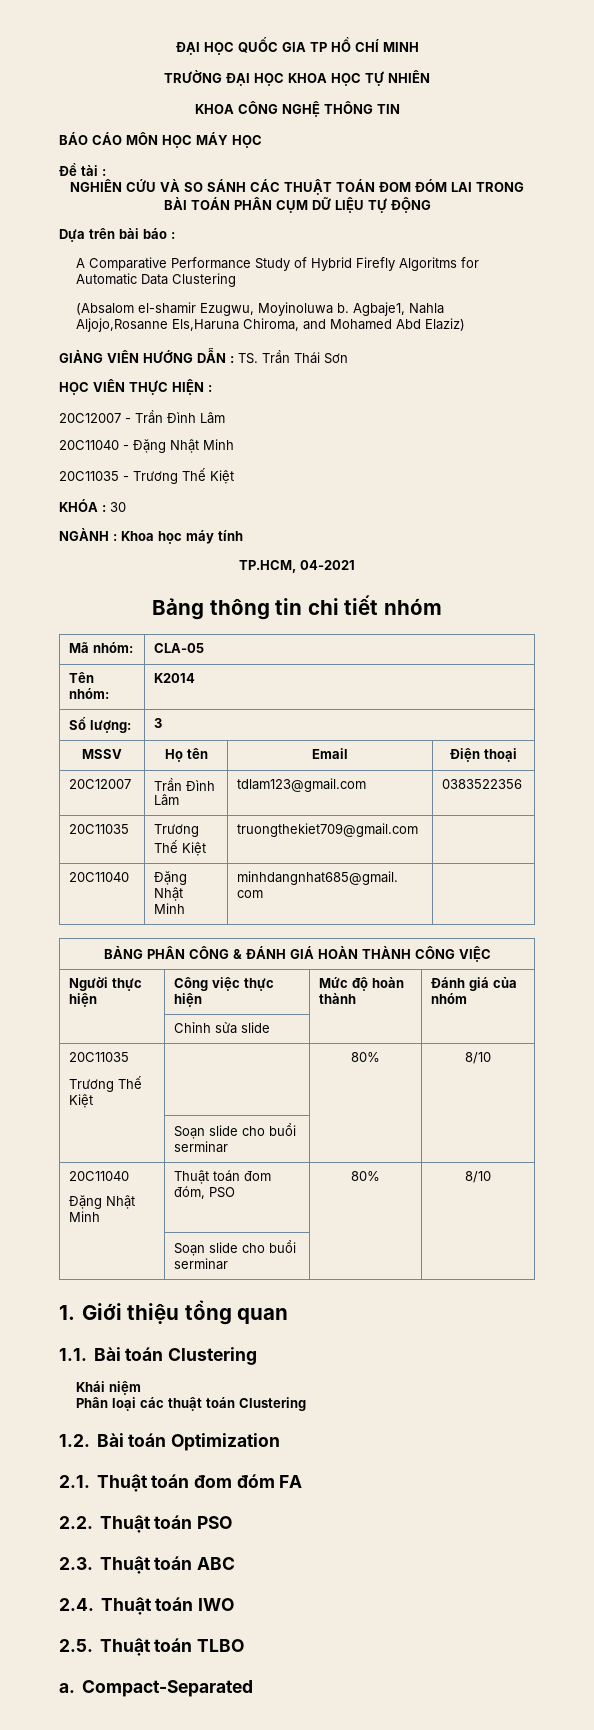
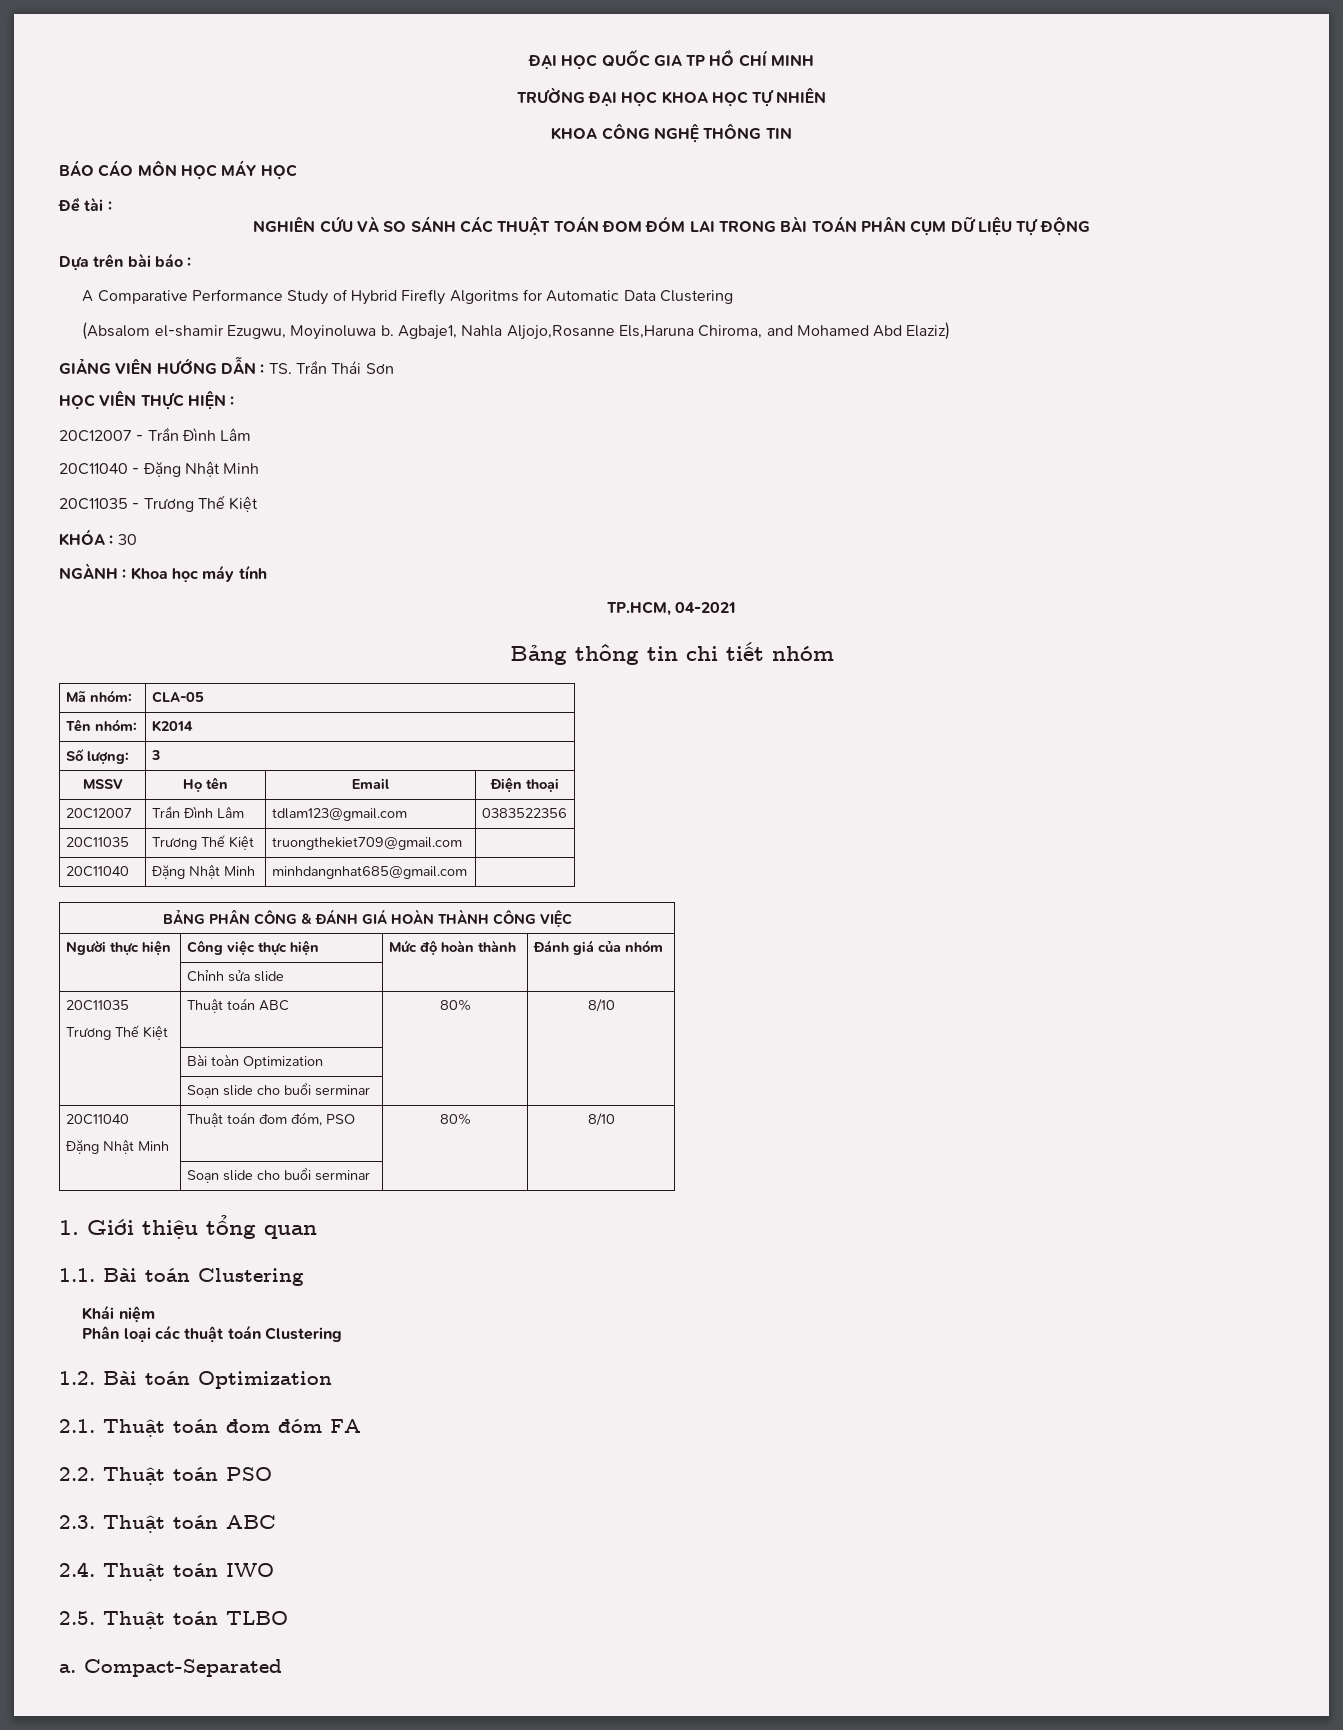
[351,1052,380,1062] [465,1052,491,1064] | 80% | 8/10 -> [186,998,289,1013] [439,999,471,1011] [587,999,615,1012] [186,1054,323,1069] Thuật toán ABC | 80% | 8/10 // | Bài toàn Optimization | |

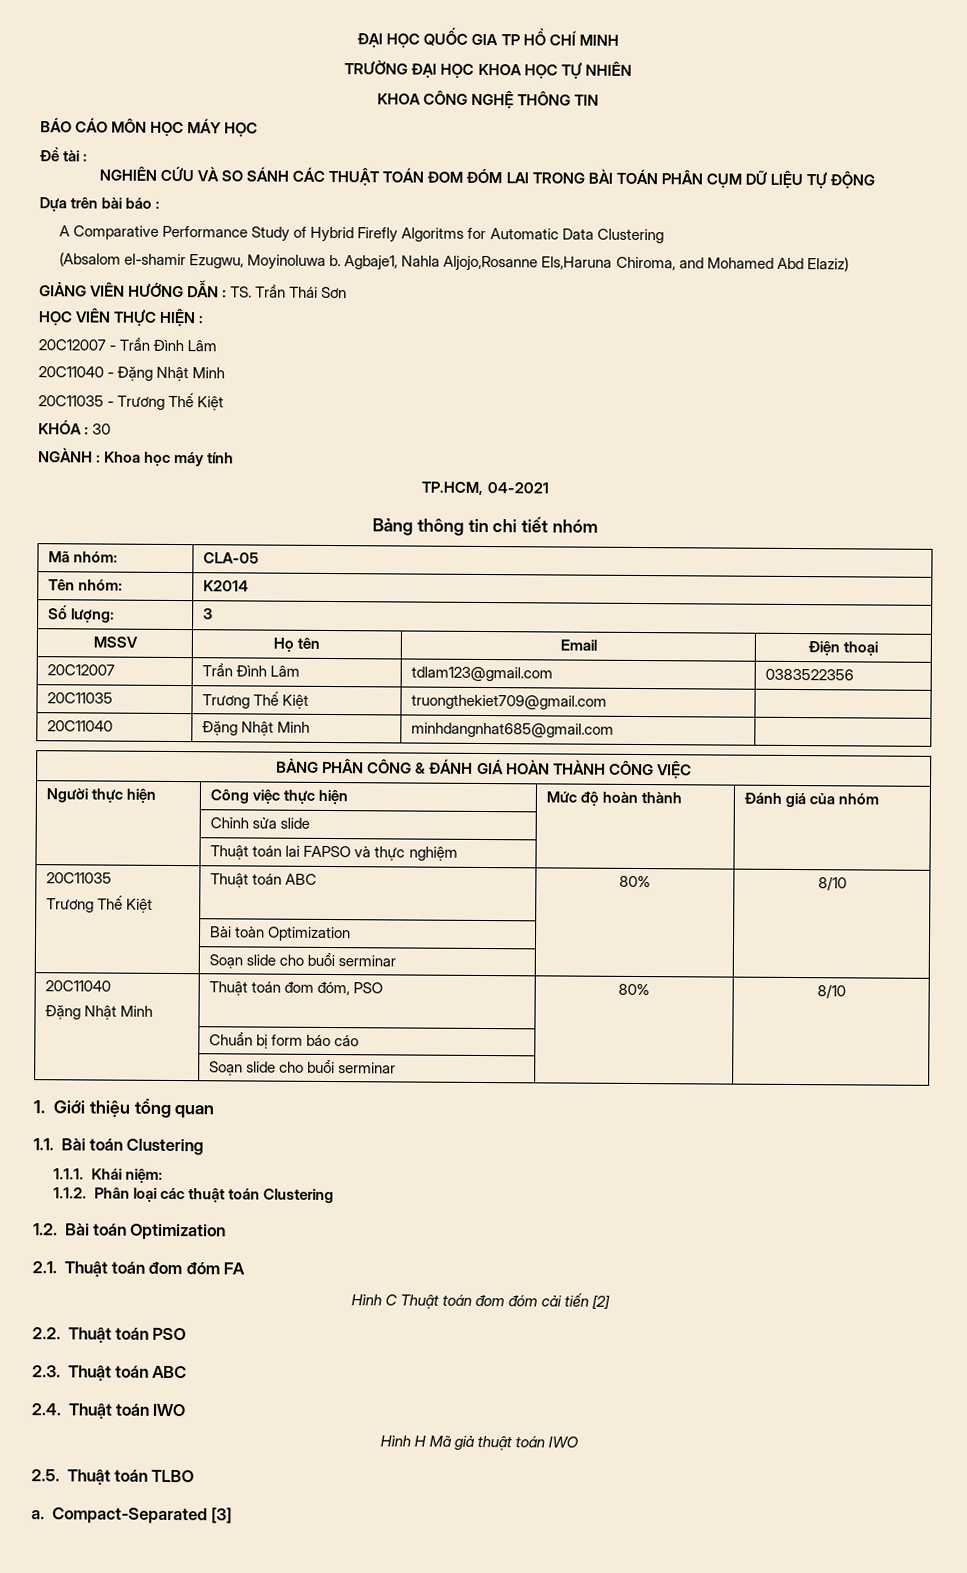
(284, 976) none -> [210,845,458,861] // | Thuật toán lai FAPSO và thực nghiệm | |
(615, 1119) none -> [209,1032,360,1049] // | Chuẩn bị form báo cáo | |
[82,1305,155,1323] Khái niệm // -> [53,1168,163,1184] [53,1187,88,1199] 1.1.1. Khái niệm: // 1.1.2.
(361, 1426) none -> [350,1292,611,1310] // Hình C Thuật toán đom đóm cải tiến [2]
(274, 1570) none -> [379,1435,579,1451] // Hình H Mã giả thuật toán IWO
(282, 1668) none -> [210,1507,232,1524] [3]

